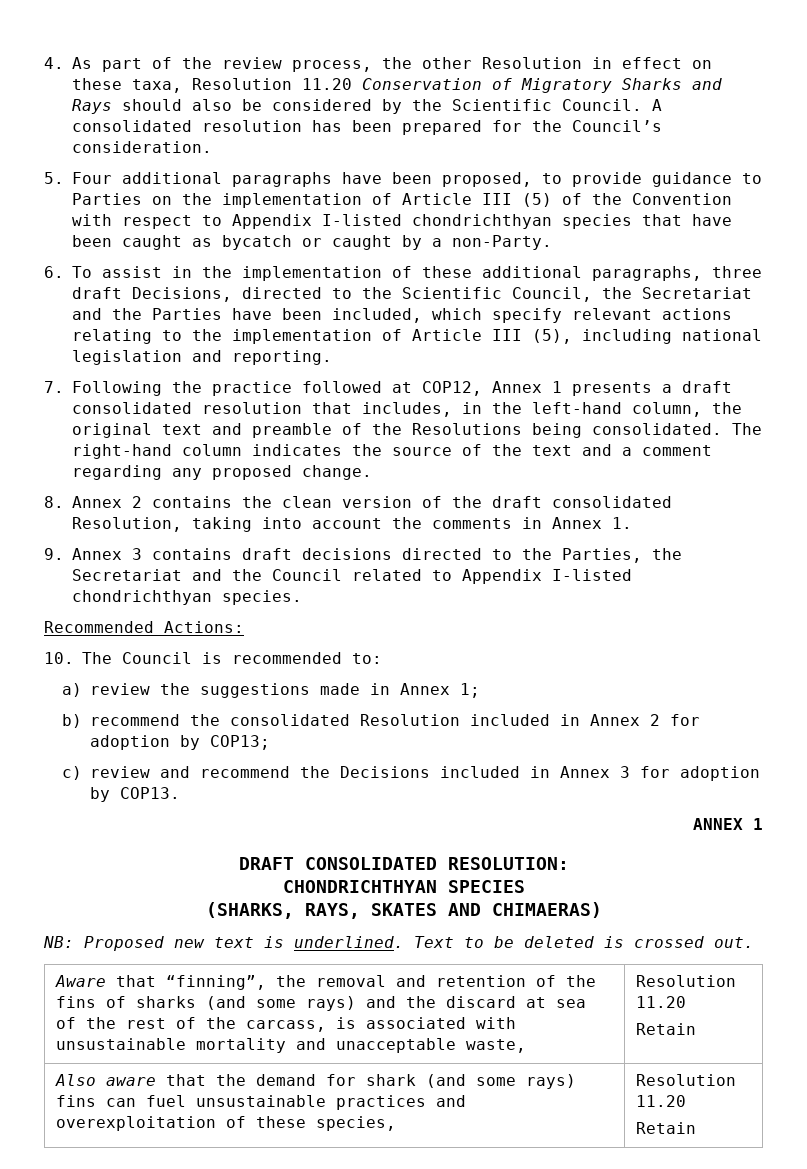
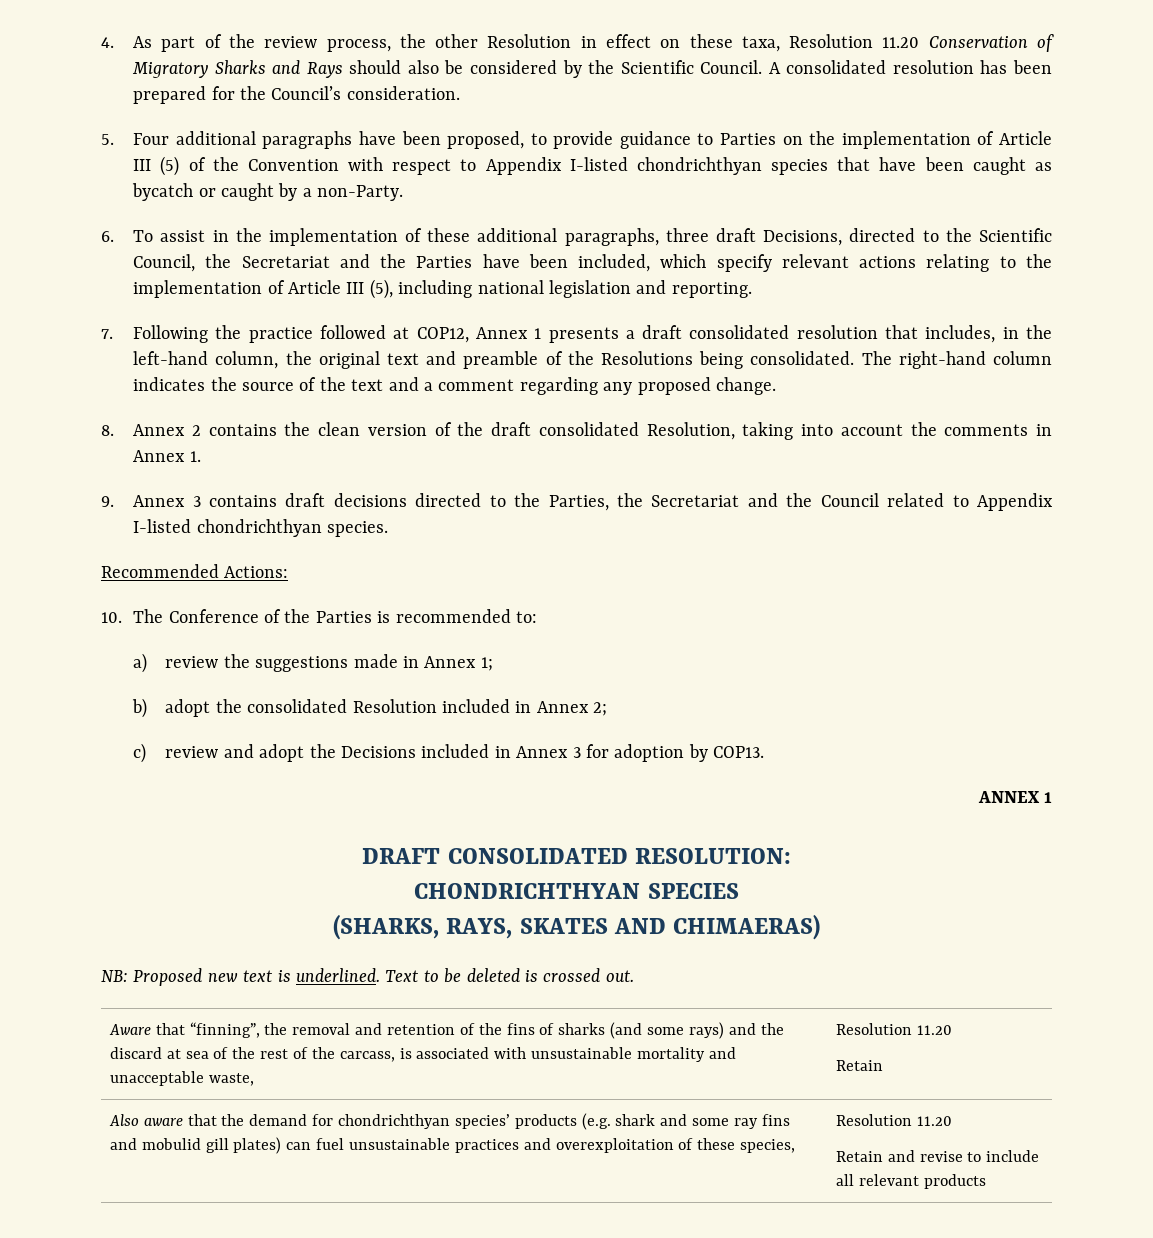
[122,652,192,664] Council -> [168,609,372,623] Conference of the Parties
[90,714,181,726] recommend -> [165,699,211,717] adopt
[650,714,701,726] [90,735,271,750] 2 for adoption by COP13; -> [593,702,608,716] 2;
[200,766,291,778] recommend -> [259,744,305,762] adopt
[366,1074,577,1089] [56,1095,97,1107] shark (and some rays) fins -> [337,1113,790,1130] [109,1137,282,1154] chondrichthyan species’ products (e.g. shark and some ray fins and mobulid gill plates)
(697, 1128) none -> [887,1150,1040,1162] [835,1174,986,1189] and revise to include all relevant products

